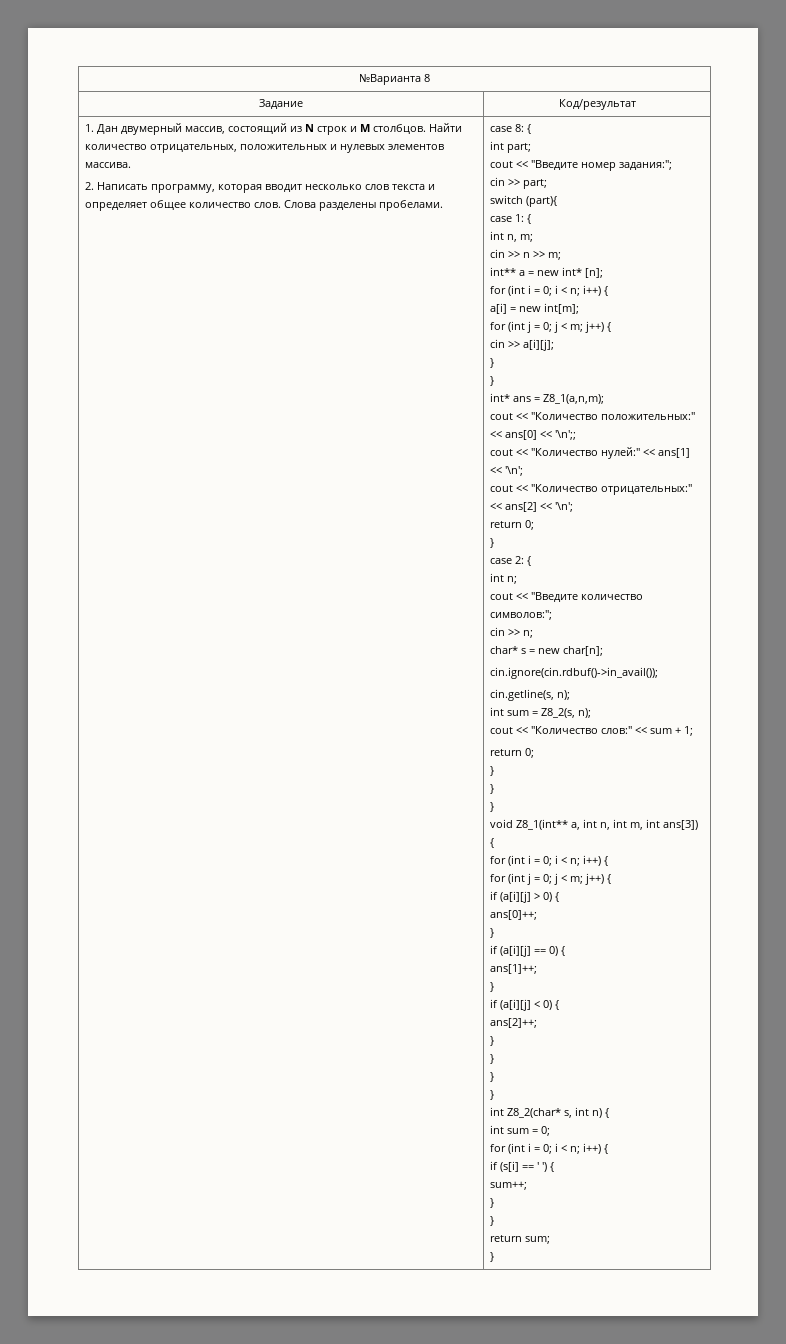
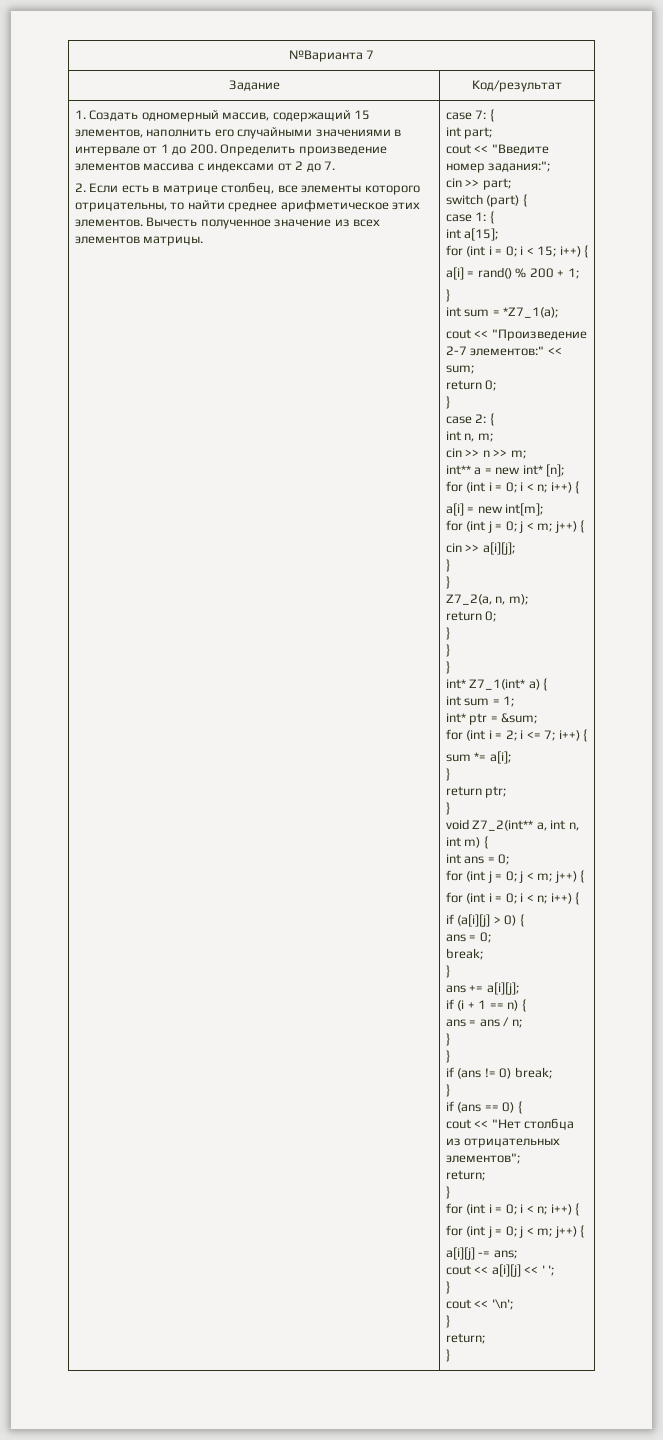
[424,74,430,82] 8 -> [366,50,375,59] 7
[96,123,462,135] [84,144,444,153] [84,162,131,168] [84,182,435,193] [84,200,443,211] [489,124,524,132] Дан двумерный массив, состоящий из N строк и М столбцов. Найти количество отрицательных, положительных и нулевых элементов массива. // 2. Написать программу, которая вводит несколько слов текста и определяет общее количество слов. Слова разделены пробелами. | case 8: -> [89,110,371,122] [74,127,402,139] [74,144,387,156] [74,161,336,172] [74,182,420,195] [74,200,421,212] [74,217,381,229] [74,236,204,246] [445,110,487,120] Создать одномерный массив, содержащий 15 элементов, наполнить его случайными значениями в интервале от 1 до 200. Определить произведение элементов массива с индексами от 2 до 7. // 2. Если есть в матрице столбец, все элементы которого отрицательны, то найти среднее арифметическое этих элементов. Вычесть полученное значение из всех элементов матрицы. | case 7:
[525,196,557,207] (part){ -> [486,194,527,207] (part) {
(531, 219) none -> [445,228,499,241] [445,245,589,258] [445,267,579,280] [445,289,450,302] [445,307,559,318] [445,329,587,341] [445,346,562,356] [445,365,474,374] [445,380,497,391] [445,396,450,409] [445,413,494,426] // int a[15]; // for (int i = 0; i < 15; i++) { // a[i] = rand() % 200 + 1; // } // int sum = *Z7_1(a); // cout << "Произведение 2-7 элементов:" << sum; // return 0; // } // case 2: {
[489,393,604,404] [489,412,695,420] [489,430,576,440] [489,447,690,459] [489,466,523,476] [489,484,692,495] [489,502,573,512] [489,520,534,530] [489,538,494,548] [489,556,531,566] [489,573,517,584] [489,592,643,602] [489,610,552,620] [489,627,533,638] [489,646,603,656] [489,667,658,679] [489,689,570,701] [489,707,591,718] [489,726,693,736] int* ans = Z8_1(a,n,m); // cout << "Количество положительных:" << ans[0] << '\n';; // cout << "Количество нулей:" << ans[1] << '\n'; // cout << "Количество отрицательных:" << ans[2] << '\n'; // return 0; // } // case 2: { // int n; // cout << "Введите количество символов:"; // cin >> n; // char* s = new char[n]; // cin.ignore(cin.rdbuf()->in_avail()); // cin.getline(s, n); // int sum = Z8_2(s, n); // cout << "Количество слов:" << sum + 1; -> [445,594,528,605] Z7_2(a, n, m);
(494, 807) none -> [445,678,548,691] [445,696,515,707] [445,713,538,725] [445,729,588,742] [445,751,511,764] [445,768,450,781] [445,786,507,798] [445,802,450,815] // int* Z7_1(int* a) { // int sum = 1; // int* ptr = &sum; // for (int i = 2; i <= 7; i++) { // sum *= a[i]; // } // return ptr; // }
[515,819,568,830] Z8_1(int** -> [472,820,534,831] Z7_2(int**
[629,819,698,830] m, int ans[3]) -> [464,836,488,849] [445,854,510,865] [445,870,577,883] m) { // int ans = 0; // for (int j = 0; j < m; j++)
(608, 861) none -> [445,914,524,927] [445,932,491,943] [445,948,483,960] [445,965,450,978] [445,982,519,995] [445,999,526,1012] [445,1017,522,1028] [445,1033,450,1046] [445,1050,450,1063] [445,1067,552,1079] [445,1084,450,1097] [445,1101,522,1114] [445,1118,575,1130] [445,1138,561,1148] [445,1153,520,1164] [445,1170,485,1181] [445,1186,450,1199] [445,1203,580,1216] // if (a[i][j] > 0) { // ans = 0; // break; // } // ans += a[i][j]; // if (i + 1 == n) { // ans = ans / n; // } // } // if (ans != 0) break; // } // if (ans == 0) { // cout << "Нет столбца из отрицательных элементов"; // return; // } // for (int i = 0; i < n; i++) {
[489,891,559,903] [489,910,537,920] [489,928,494,938] [489,945,565,957] [489,964,537,974] [489,982,494,992] [489,999,559,1011] [489,1018,537,1028] [489,1036,494,1046] [489,1054,494,1064] [489,1072,494,1082] [489,1090,494,1100] [489,1107,609,1118] [489,1125,550,1136] [489,1143,608,1154] [489,1161,554,1172] [489,1181,527,1190] [489,1198,494,1208] [489,1216,494,1226] [489,1235,550,1244] if (a[i][j] > 0) { // ans[0]++; // } // if (a[i][j] == 0) { // ans[1]++; // } // if (a[i][j] < 0) { // ans[2]++; // } // } // } // } // int Z8_2(char* s, int n) { // int sum = 0; // for (int i = 0; i < n; i++) { // if (s[i] == ' ') { // sum++; // } // } // return sum; -> [445,1247,517,1260] [445,1264,555,1277] [445,1281,450,1294] [445,1299,513,1310] [445,1315,450,1328] [445,1333,485,1344] a[i][j] -= ans; // cout << a[i][j] << ' '; // } // cout << '\n'; // } // return;

